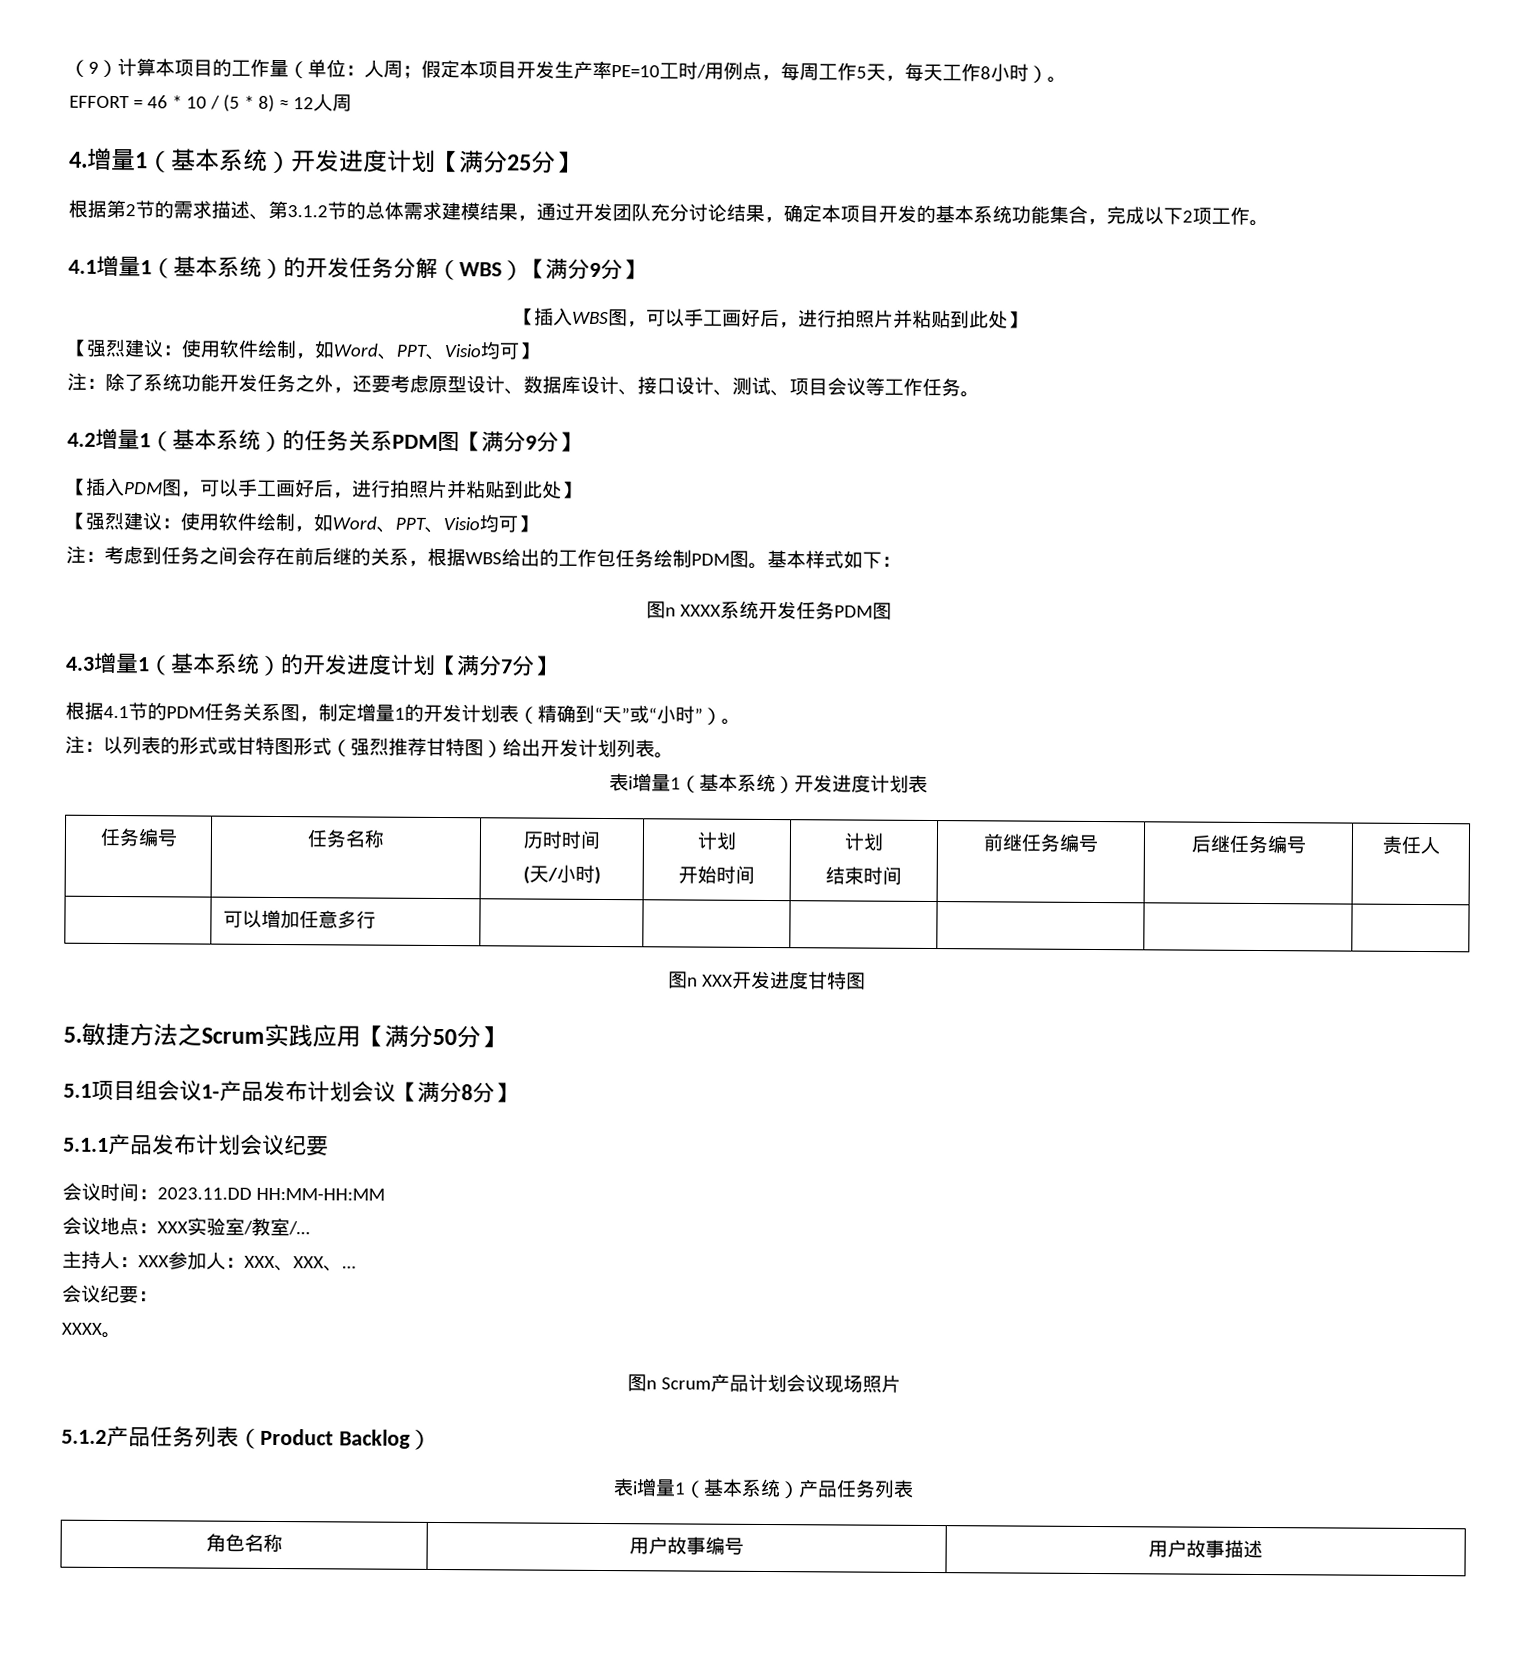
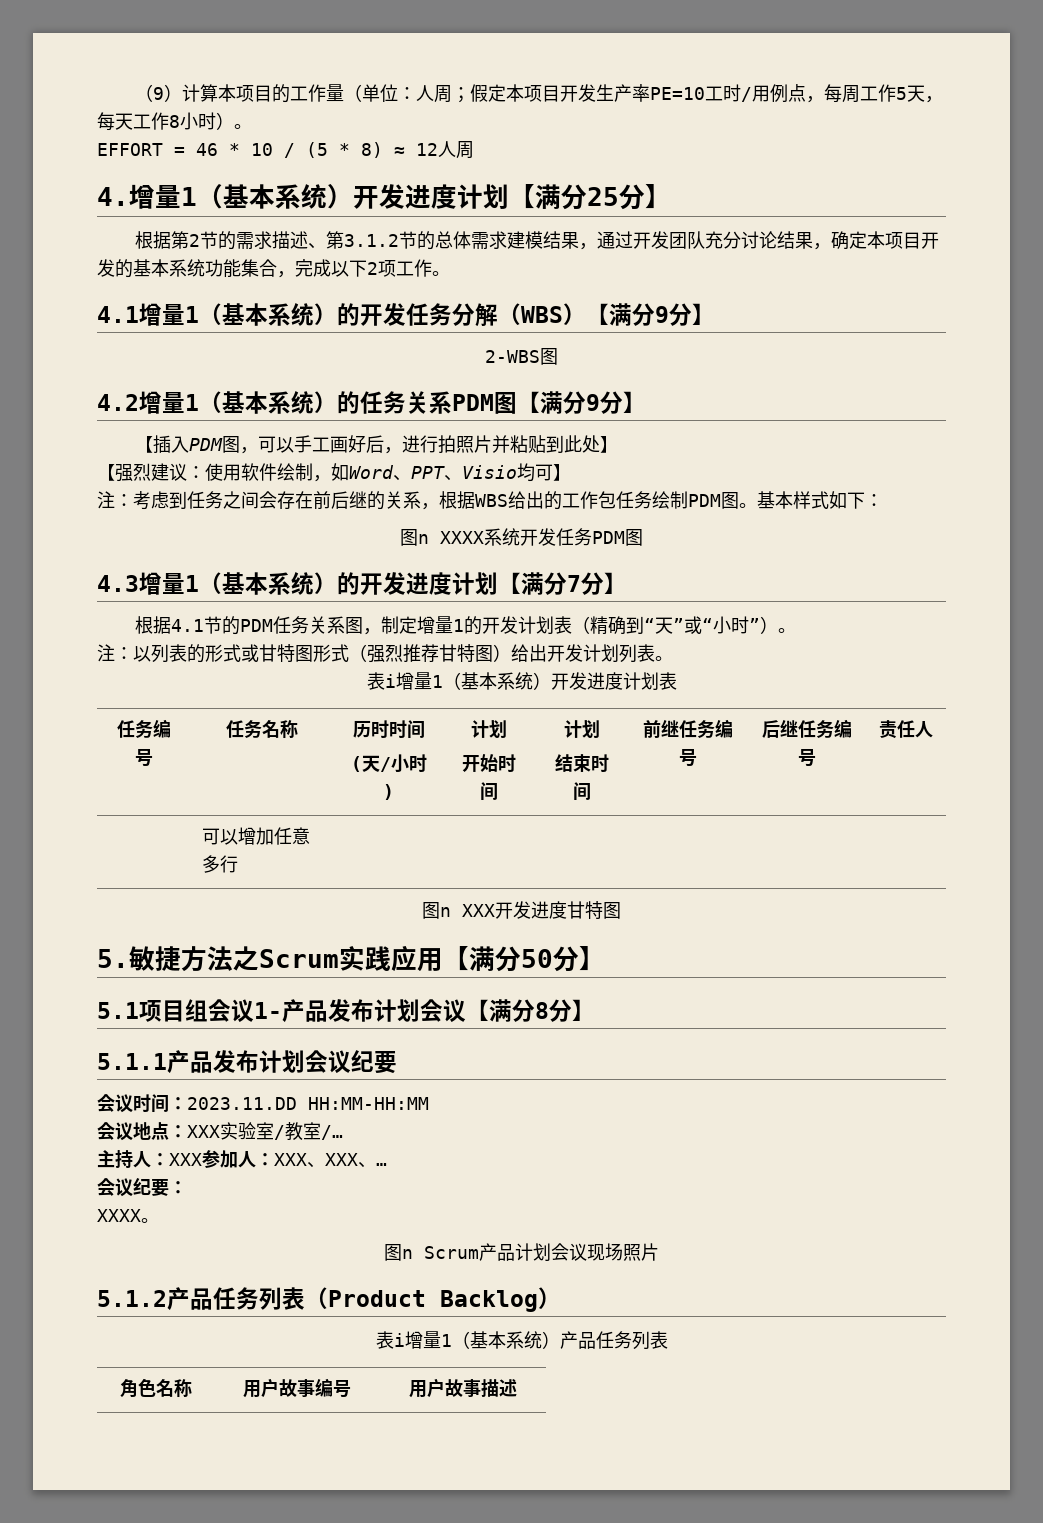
[515,307,1027,329] [67,338,538,361] [67,372,980,398] 【插入WBS图，可以手工画好后，进行拍照片并粘贴到此处】 // 【强烈建议：使用软件绘制，如Word、PPT、Visio均可】 // 注：除了系统功能开发任务之外，还要考虑原型设计、数据库设计、接口设计、测试、项目会议等工作任务。 -> [485,348,558,365] 2-WBS图

